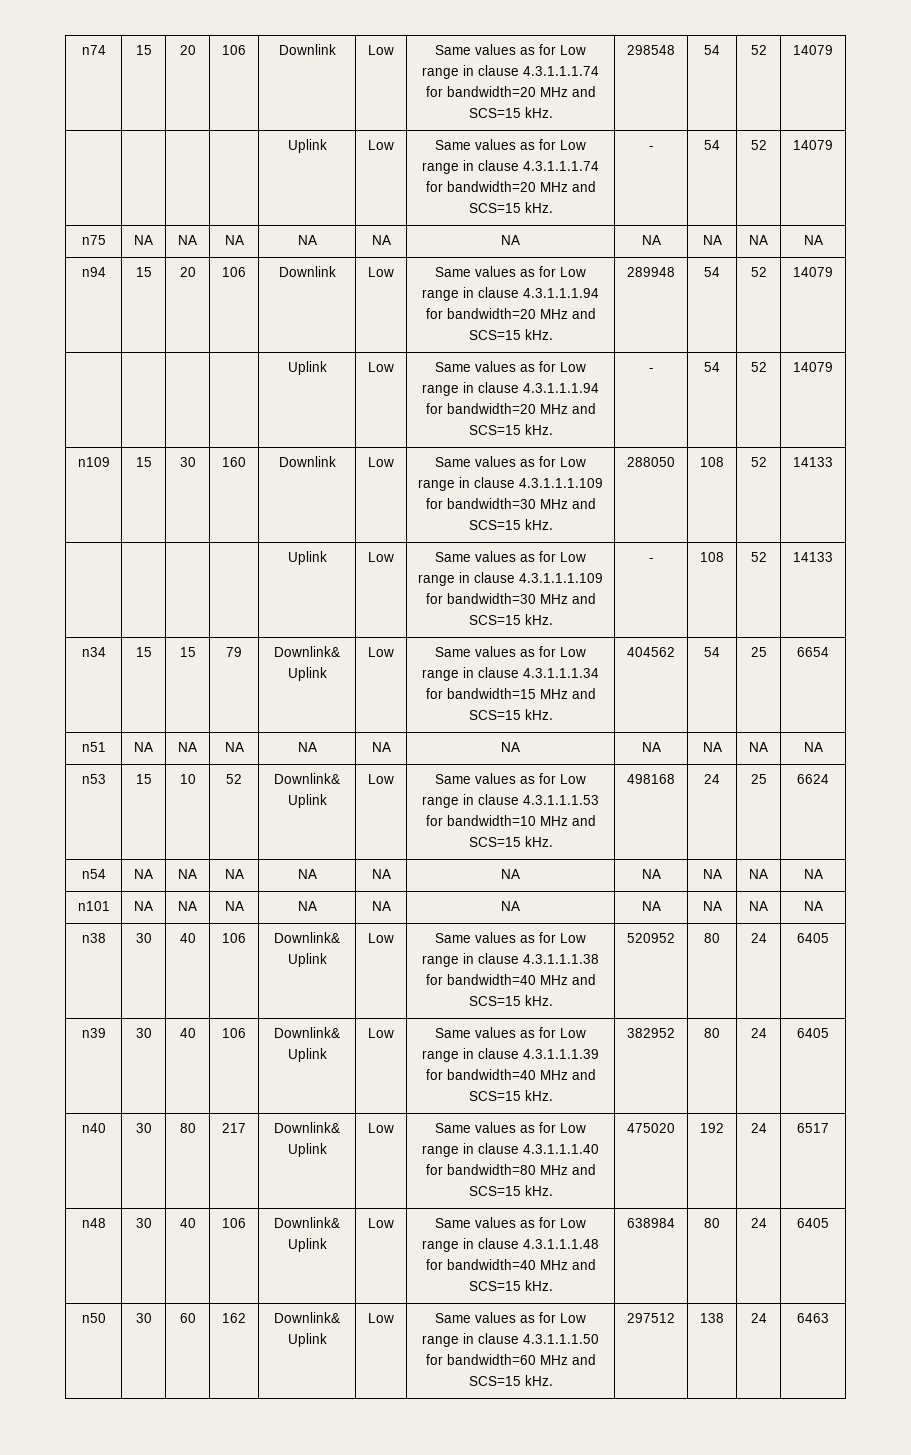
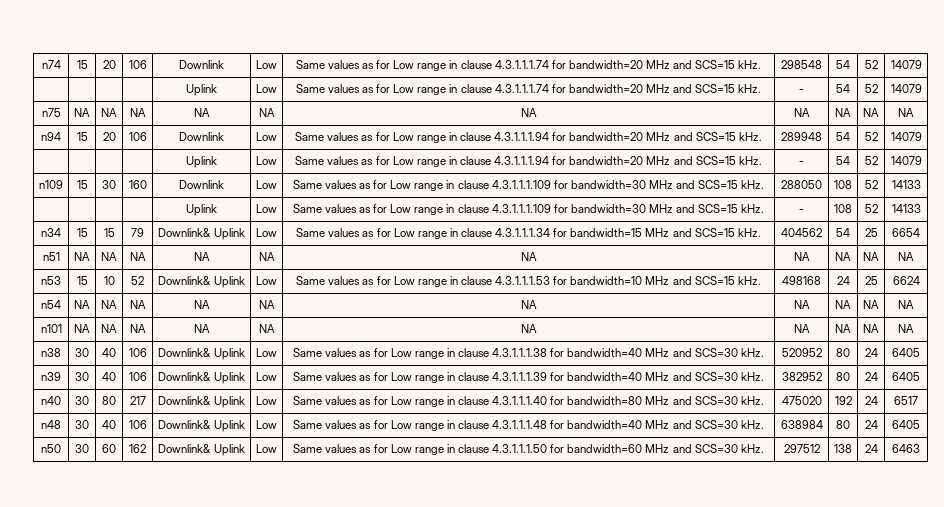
[468,996,521,1006] SCS=15 -> [694,348,738,357] SCS=30
[468,1091,521,1101] SCS=15 -> [694,372,738,381] SCS=30
[468,1186,521,1196] SCS=15 -> [694,396,738,405] SCS=30
[468,1281,521,1291] SCS=15 -> [694,420,738,429] SCS=30
[468,1376,521,1386] SCS=15 -> [694,444,738,453] SCS=30

